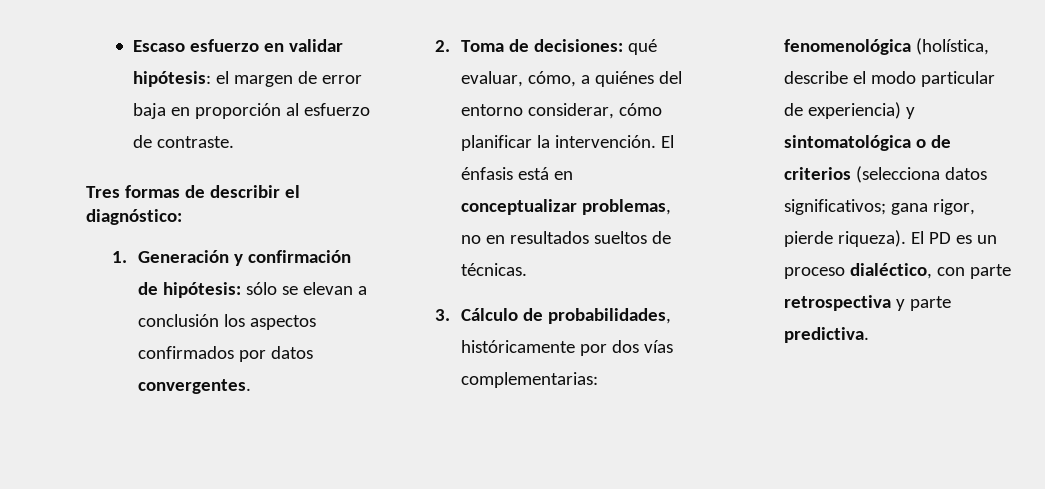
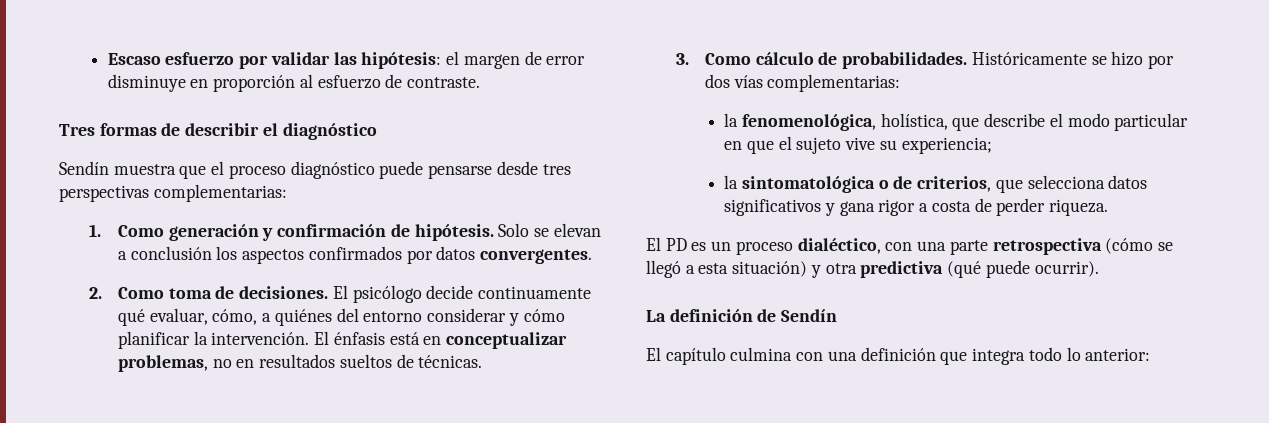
[263,39,343,52] en validar -> [239,52,357,69] por validar las
[132,103,166,119] baja -> [107,74,186,92] disminuye
[86,209,182,225] diagnóstico: -> [282,123,377,140] [59,161,571,179] [59,184,287,202] diagnóstico // Sendín muestra que el proceso diagnóstico puede pensarse desde tres perspectivas complementarias:
[138,250,230,263] Generación -> [118,224,259,241] Como generación
[163,282,278,298] hipótesis: sólo -> [414,223,530,241] hipótesis. Solo
[461,39,624,52] Toma de decisiones: -> [118,285,592,303] Como toma de decisiones. El psicólogo decide continuamente
[528,103,615,119] considerar, -> [427,308,519,326] considerar y
[461,308,672,324] [461,340,674,356] [461,372,599,388] [784,38,990,55] [784,71,996,87] [784,102,916,119] [784,135,952,151] [784,166,988,183] [784,199,976,215] [784,230,907,247] Cálculo de probabilidades, históricamente por dos vías complementarias: fenomenológica (holística, describe el modo particular de experiencia) y sintomatológica o de criterios (selecciona datos significativos; gana rigor, pierde riqueza). -> [705,51,1175,69] [705,74,901,92] [724,113,1189,131] [724,136,992,154] [724,175,1148,193] [724,198,1109,216] Como cálculo de probabilidades. Históricamente se hizo por dos vías complementarias: // la fenomenológica, holística, que describe el modo particular en que el sujeto vive su experiencia; // la sintomatológica o de criterios, que selecciona datos significativos y gana rigor a costa de perder riqueza. //
(966, 271) none -> [917,241,947,251] una
[896,296,952,311] [784,327,870,343] y parte predictiva. -> [1105,238,1173,254] [646,260,1099,278] [646,309,838,322] [646,347,1151,365] (cómo se llegó a esta situación) y otra predictiva (qué puede ocurrir). // La definición de Sendín // El capítulo culmina con una definición que integra todo lo anterior:

